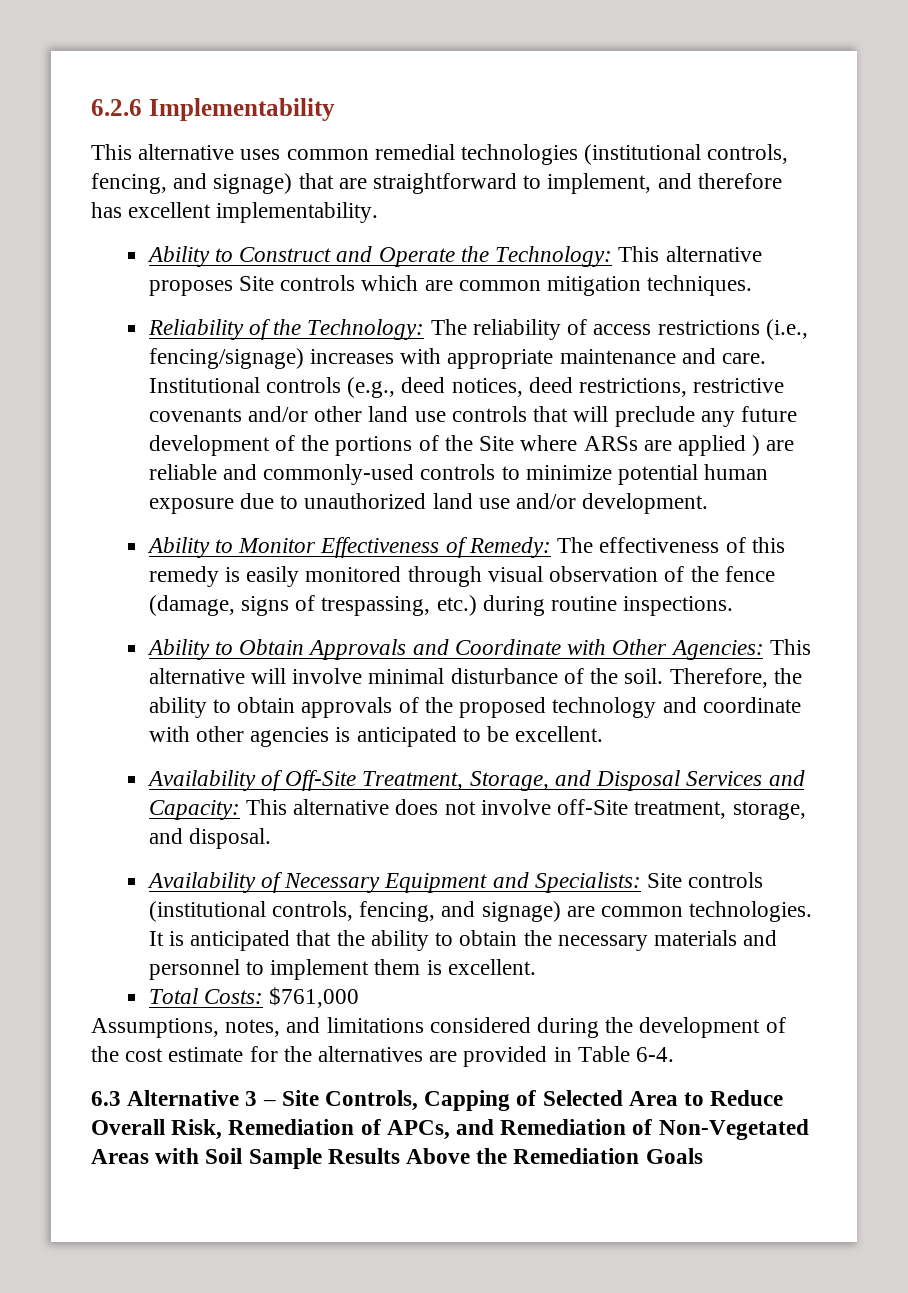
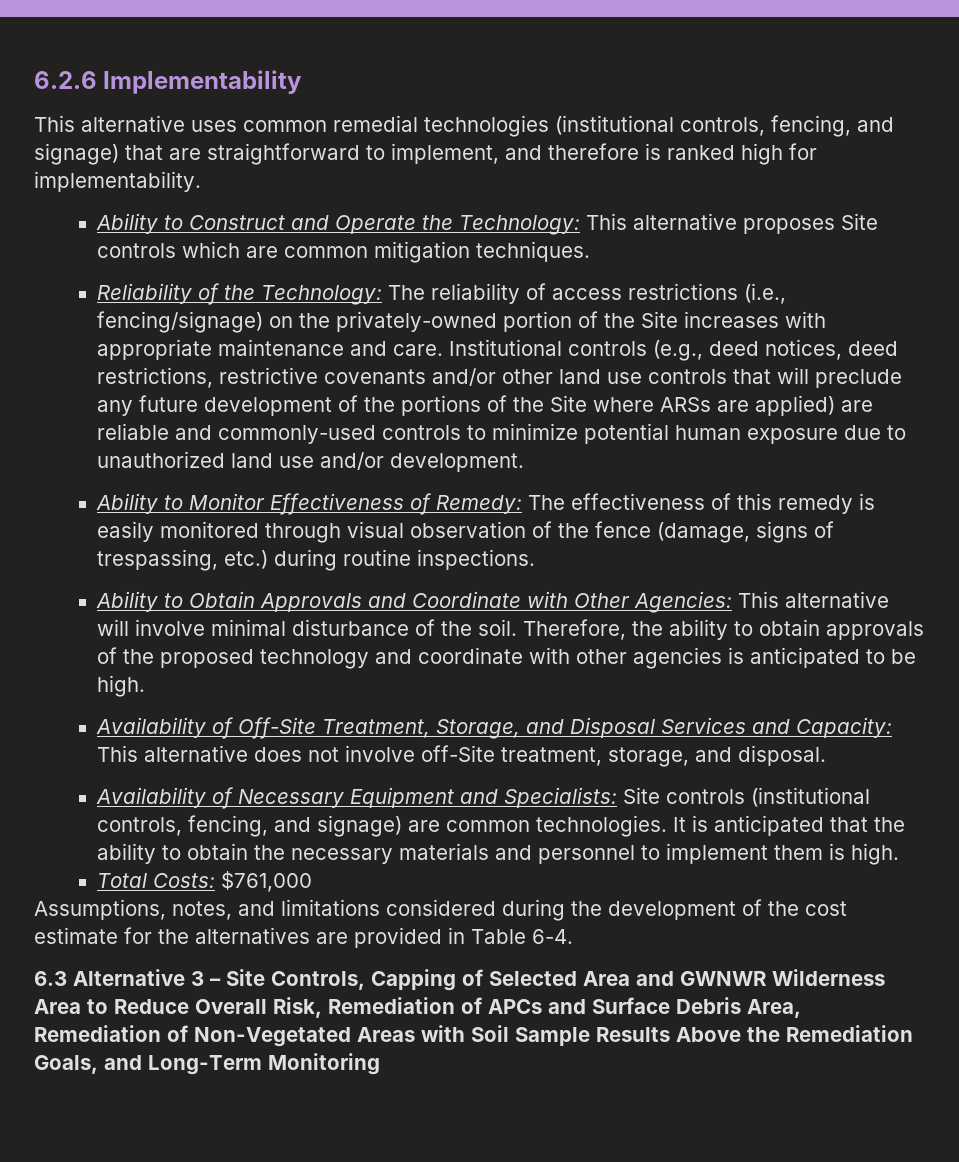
[91,202,212,218] has excellent -> [645,143,817,165] is ranked high for
(304, 358) none -> [269,311,679,332] on the privately-owned portion of the Site
[677,435,761,456] applied ) -> [755,395,836,416] applied)
[515,726,604,742] excellent. -> [97,675,146,697] high.
[447,959,536,975] excellent. -> [851,843,900,865] high.
(678, 1098) none -> [636,969,885,986] [34,999,81,1014] and GWNWR Wilderness Area
[386,1119,495,1140] APCs, and -> [488,997,801,1018] APCs and Surface Debris Area,
[645,1148,703,1164] Goals -> [34,1053,380,1075] Goals, and Long-Term Monitoring

